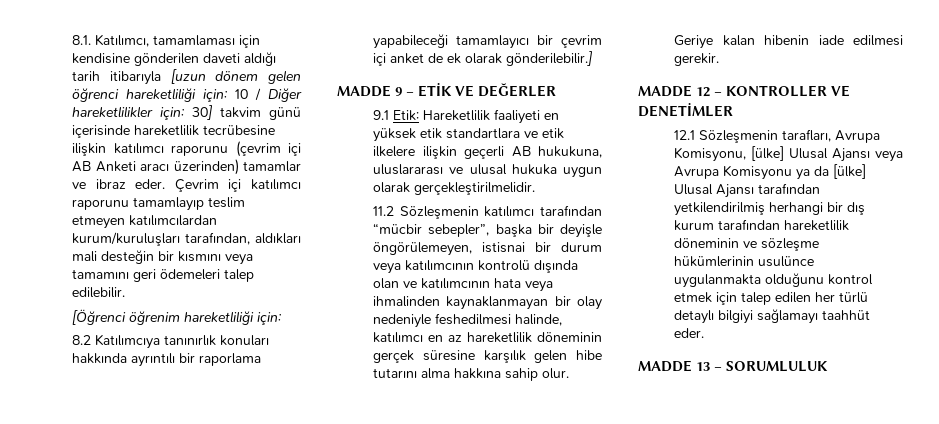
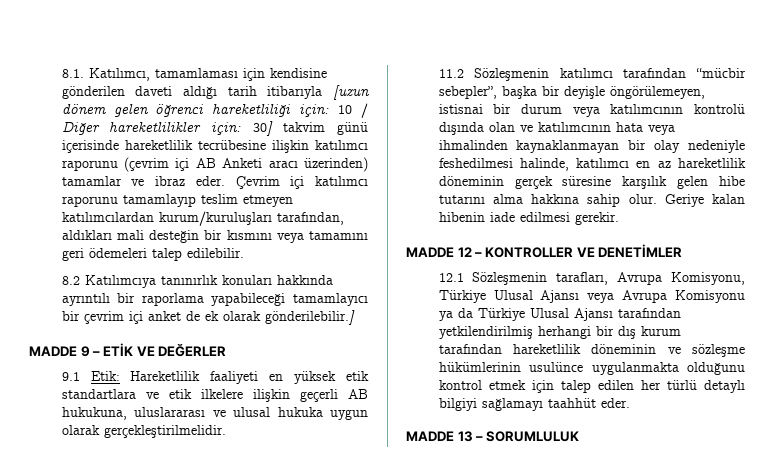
[72,309,283,325] // [Öğrenci öğrenim hareketliliği için: -> (244, 253) none
[751,146,785,161] [ülke] -> [438,290,486,303] Türkiye
[833,164,867,179] [ülke] -> [477,308,525,321] Türkiye

